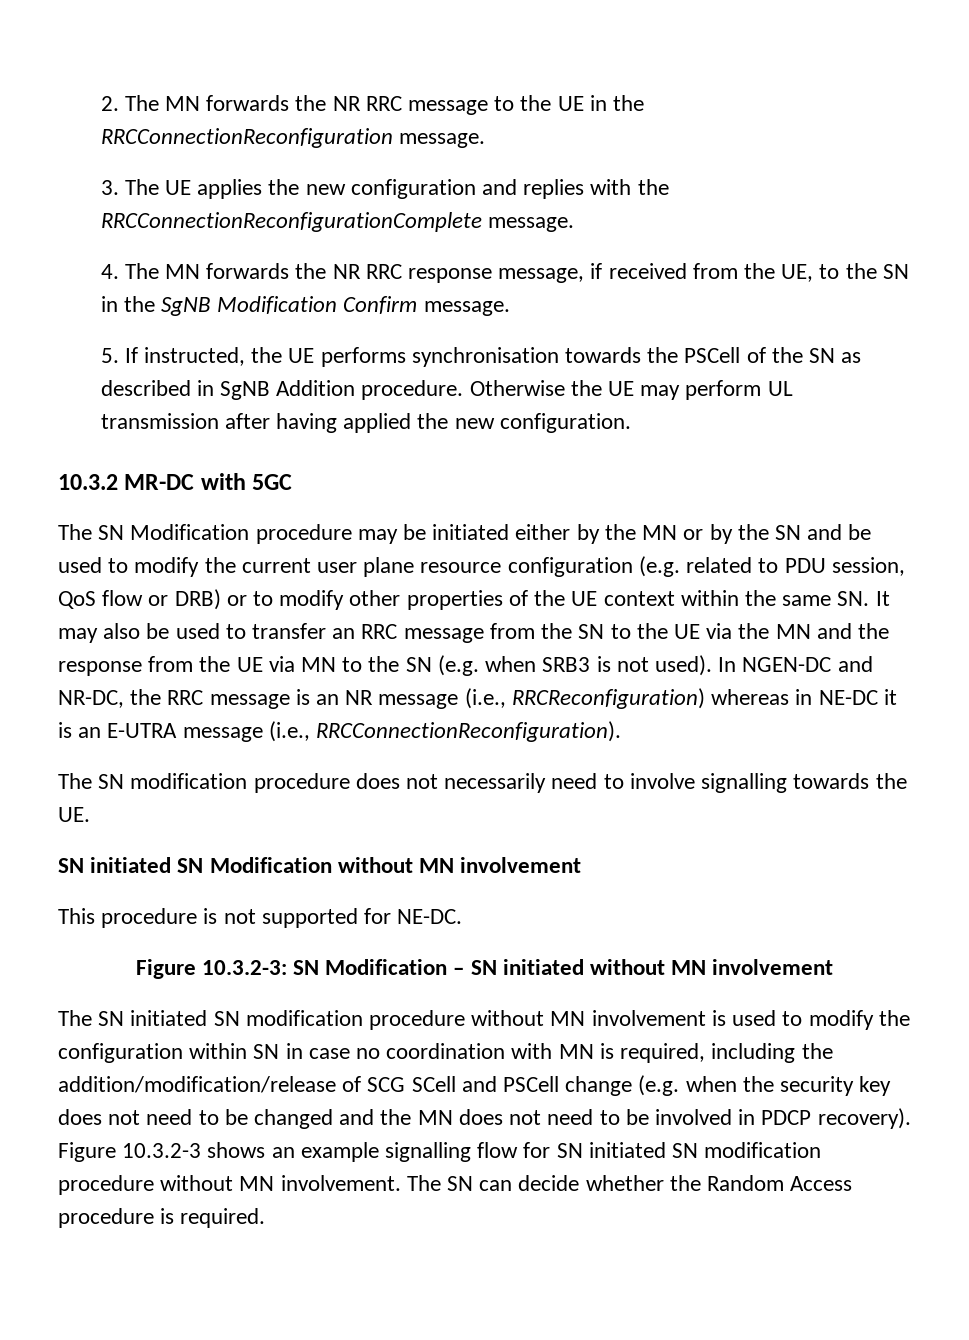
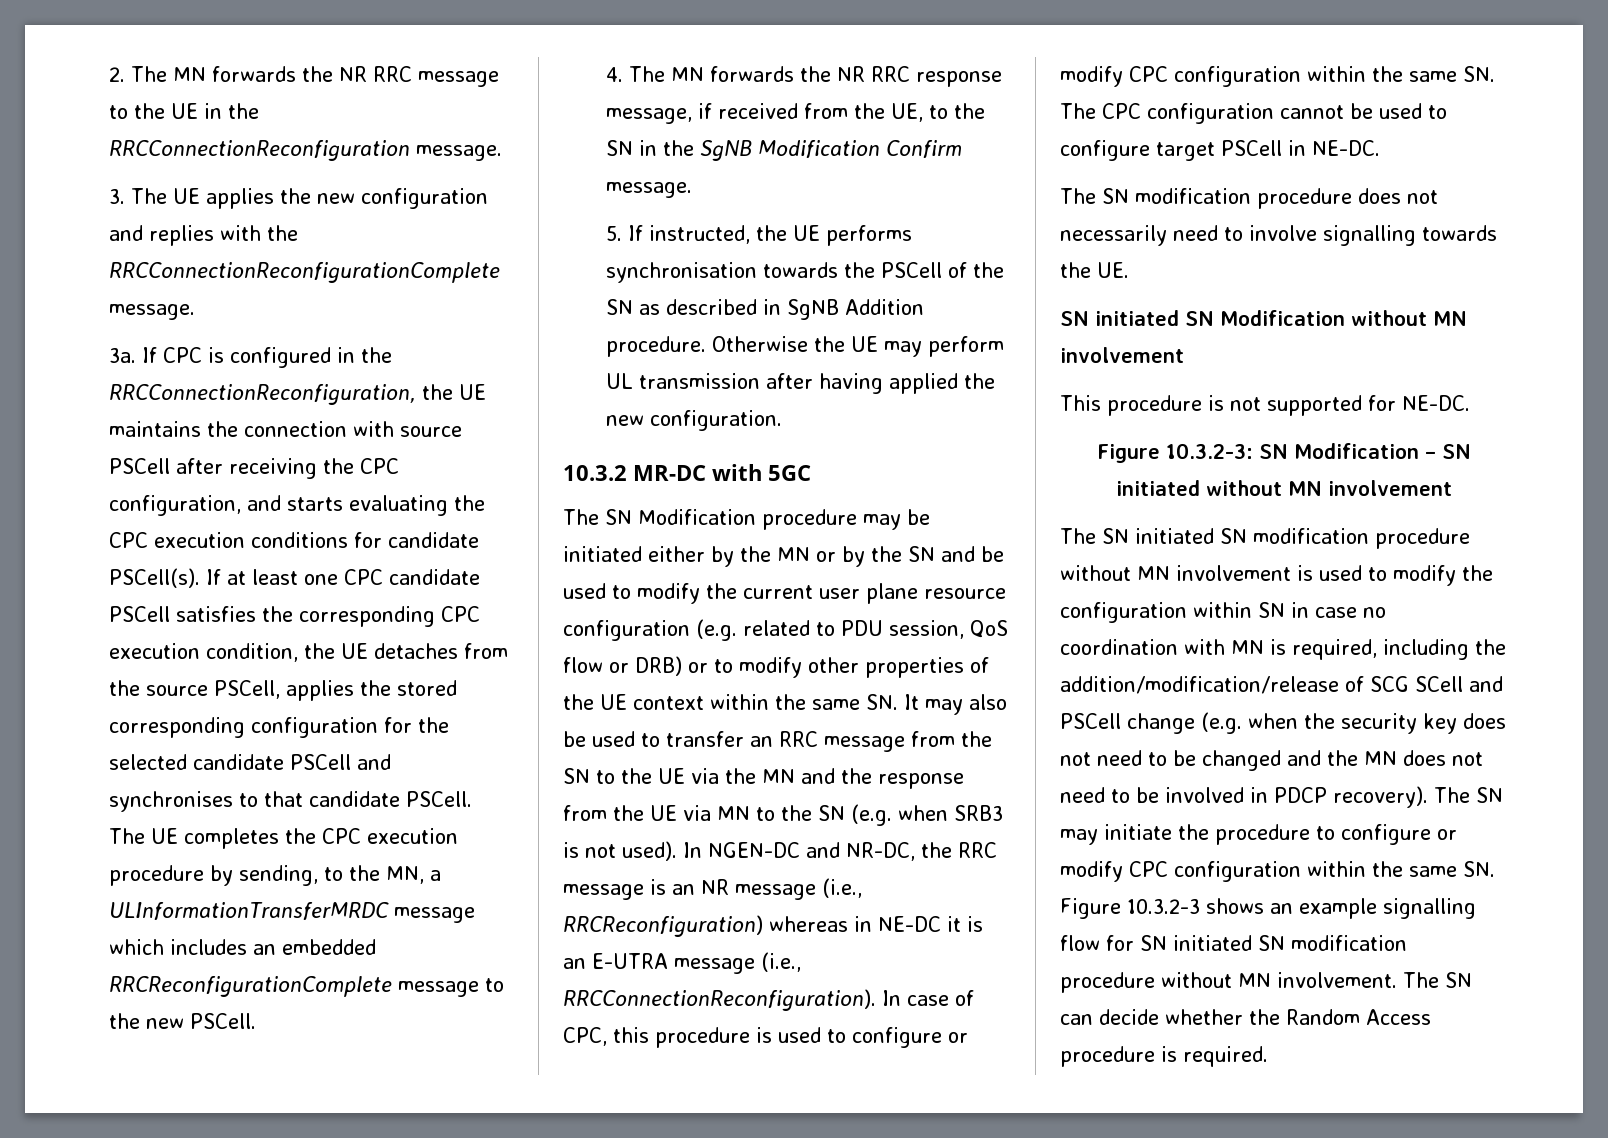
(574, 224) none -> [108,347,392,368] [108,384,486,405] [108,421,462,437] [108,458,399,479] [108,495,485,516] [108,532,479,548] [108,568,480,588] [108,606,480,627] [108,643,508,662] [108,680,457,701] [108,717,449,738] [108,754,391,770] [108,791,472,812] [108,828,458,849] [108,865,441,886] [108,902,475,923] [108,939,376,955] [108,976,504,997] [108,1013,256,1029] // 3a. If CPC is configured in the RRCConnectionReconfiguration, the UE maintains the connection with source PSCell after receiving the CPC configuration, and starts evaluating the CPC execution conditions for candidate PSCell(s). If at least one CPC candidate PSCell satisfies the corresponding CPC execution condition, the UE detaches from the source PSCell, applies the stored corresponding configuration for the selected candidate PSCell and synchronises to that candidate PSCell. The UE completes the CPC execution procedure by sending, to the MN, a ULInformationTransferMRDC message which includes an embedded RRCReconfigurationComplete message to the new PSCell.
(622, 731) none -> [882,990,974,1006] [563,1027,968,1048] [1060,66,1495,87] [1060,103,1447,124] [1060,140,1380,161] In case of CPC, this procedure is used to configure or modify CPC configuration within the same SN. The CPC configuration cannot be used to configure target PSCell in NE-DC.
(911, 1118) none -> [1434,787,1503,803] [1060,824,1457,845] [1060,861,1495,882] The SN may initiate the procedure to configure or modify CPC configuration within the same SN.

